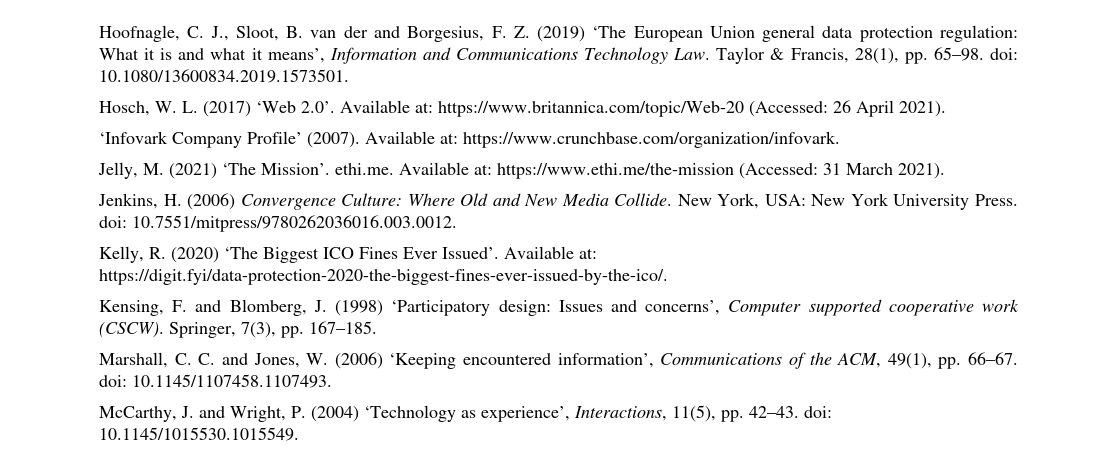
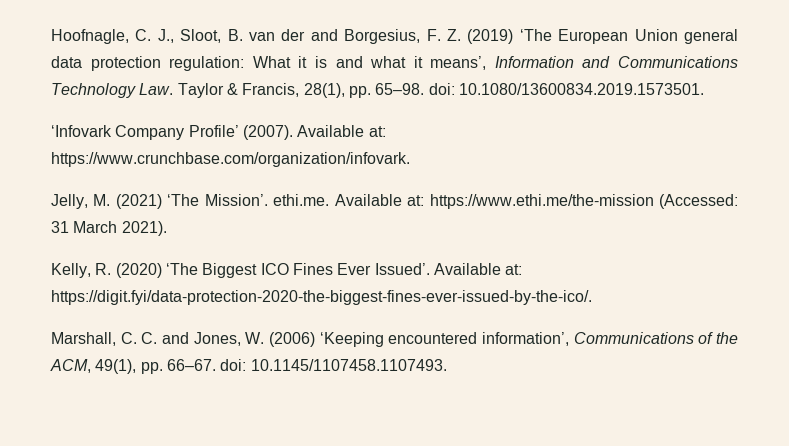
[99,100,946,117] // Hosch, W. L. (2017) ‘Web 2.0’. Available at: https://www.britannica.com/topic/Web-20 (Accessed: 26 April 2021). -> (704, 89) none
[98,193,1018,210] [99,215,457,232] // Jenkins, H. (2006) Convergence Culture: Where Old and New Media Collide. New York, USA: New York University Press. doi: 10.7551/mitpress/9780262036016.003.0012. -> (167, 228) none
[99,299,1019,316] [99,321,377,338] // Kensing, F. and Blomberg, J. (1998) ‘Participatory design: Issues and concerns’, Computer supported cooperative work (CSCW). Springer, 7(3), pp. 167–185. -> (592, 297) none
[99,405,832,422] [99,427,299,441] // McCarthy, J. and Wright, P. (2004) ‘Technology as experience’, Interactions, 11(5), pp. 42–43. doi: 10.1145/1015530.1015549. -> (447, 365) none

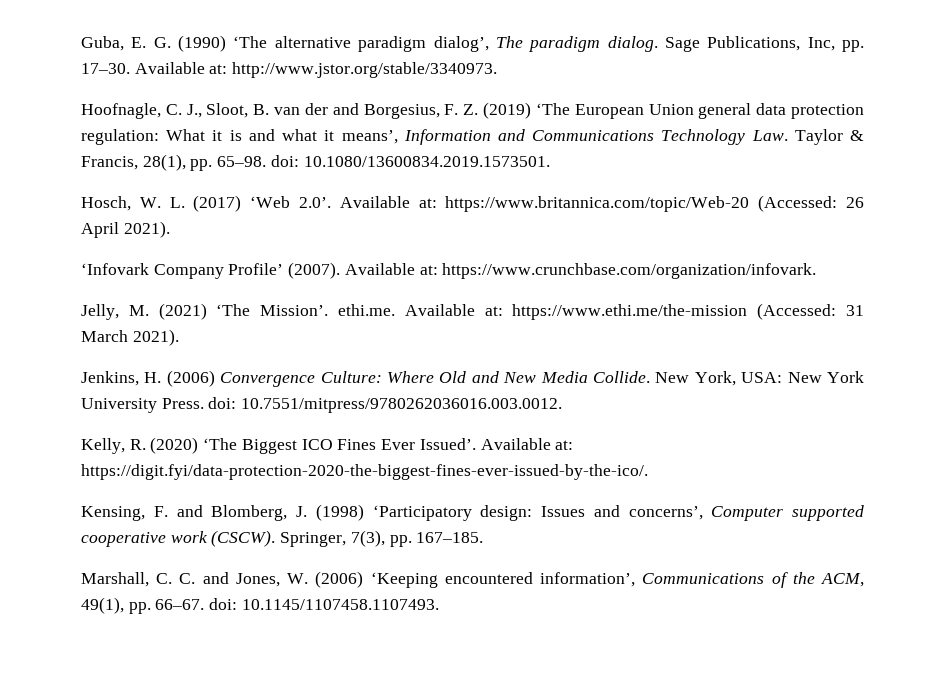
(51, 36) none -> [81,35,865,52] [81,62,498,78] Guba, E. G. (1990) ‘The alternative paradigm dialog’, The paradigm dialog. Sage Publications, Inc, pp. 17–30. Available at: http://www.jstor.org/stable/3340973. //
(704, 89) none -> [81,195,864,212] [81,221,170,238] // Hosch, W. L. (2017) ‘Web 2.0’. Available at: https://www.britannica.com/topic/Web-20 (Accessed: 26 April 2021).
(167, 228) none -> [81,370,864,387] [81,397,563,413] // Jenkins, H. (2006) Convergence Culture: Where Old and New Media Collide. New York, USA: New York University Press. doi: 10.7551/mitpress/9780262036016.003.0012.
(592, 297) none -> [81,504,864,521] [81,530,484,547] // Kensing, F. and Blomberg, J. (1998) ‘Participatory design: Issues and concerns’, Computer supported cooperative work (CSCW). Springer, 7(3), pp. 167–185.

